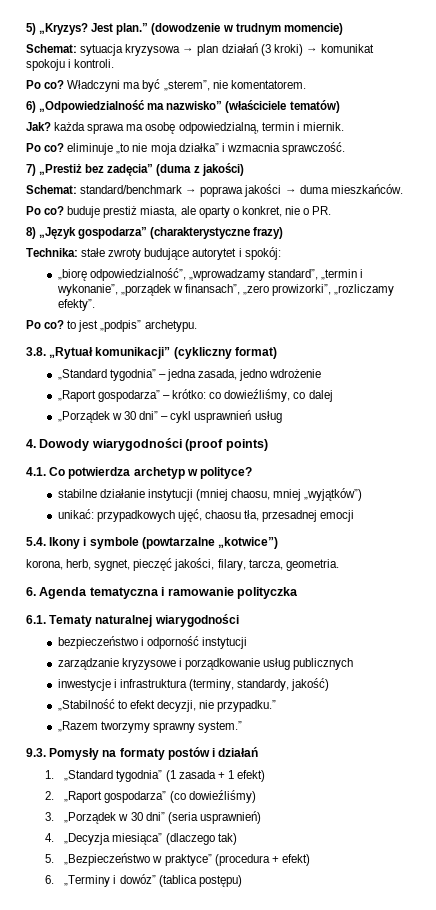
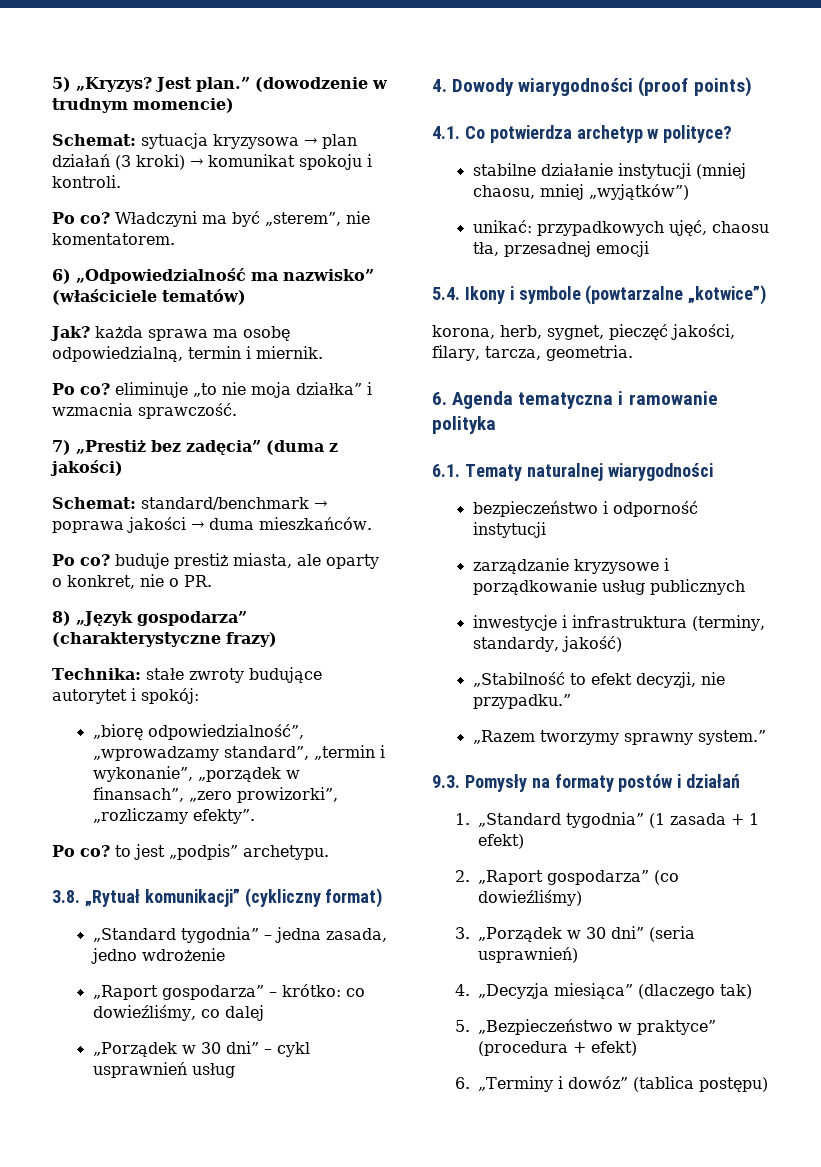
[236,587,298,599] polityczka -> [432,416,496,434] polityka

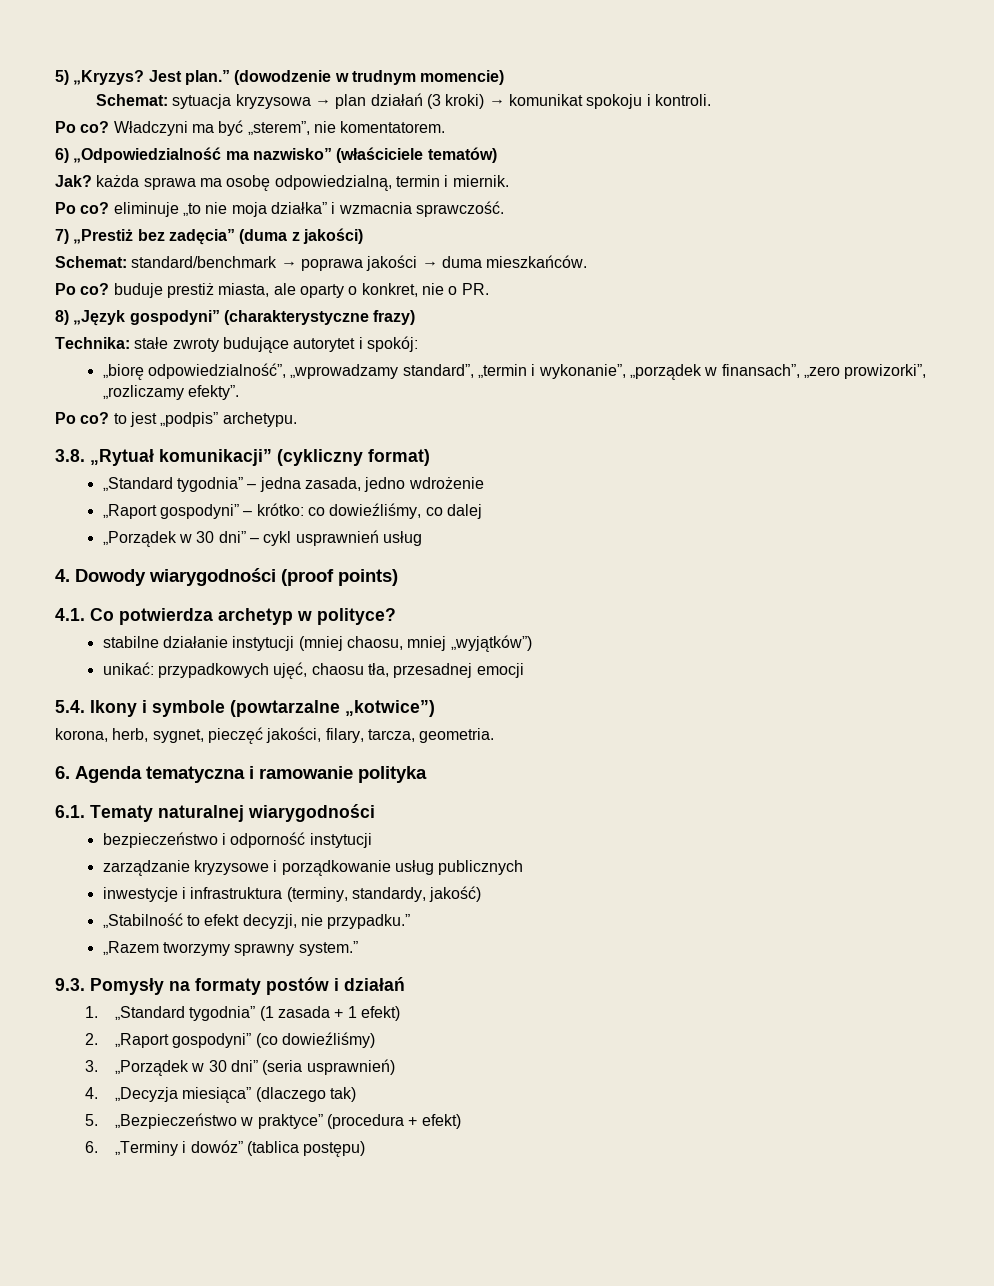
[137,611,247,626] gospodarza” -> [129,310,220,325] gospodyni”
[161,985,264,1000] gospodarza” -> [159,504,239,519] gospodyni”
[547,870,650,885] gospodarza” -> [172,1033,252,1048] gospodyni”

